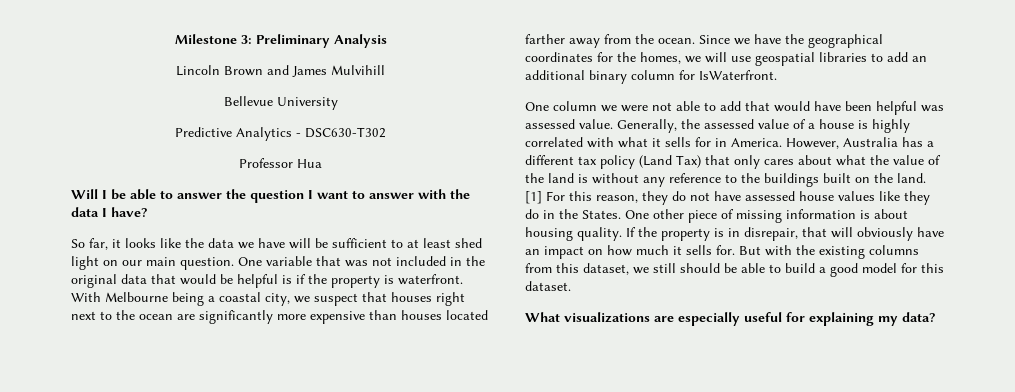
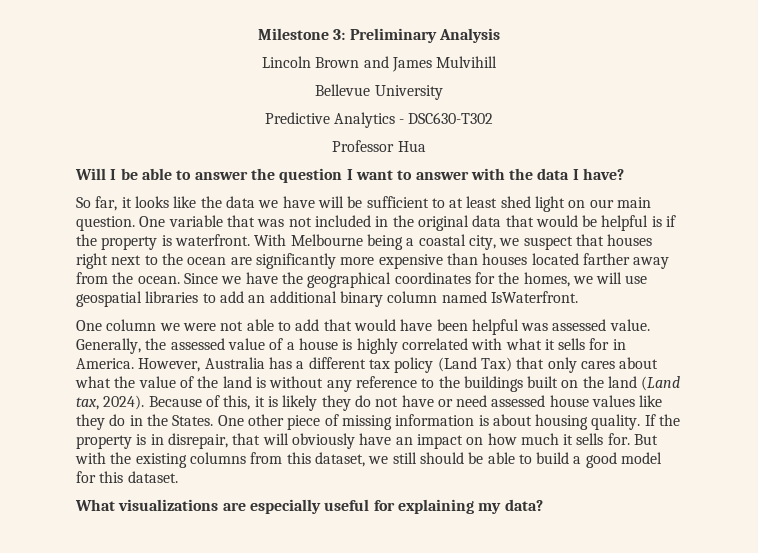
[679,70,695,80] for -> [441,291,487,303] named
[897,173,926,183] [525,191,638,204] land. [1] For this reason, -> [608,376,681,391] [76,395,318,411] land (Land tax, 2024). Because of this, it is likely
(741, 196) none -> [437,395,488,407] or need

